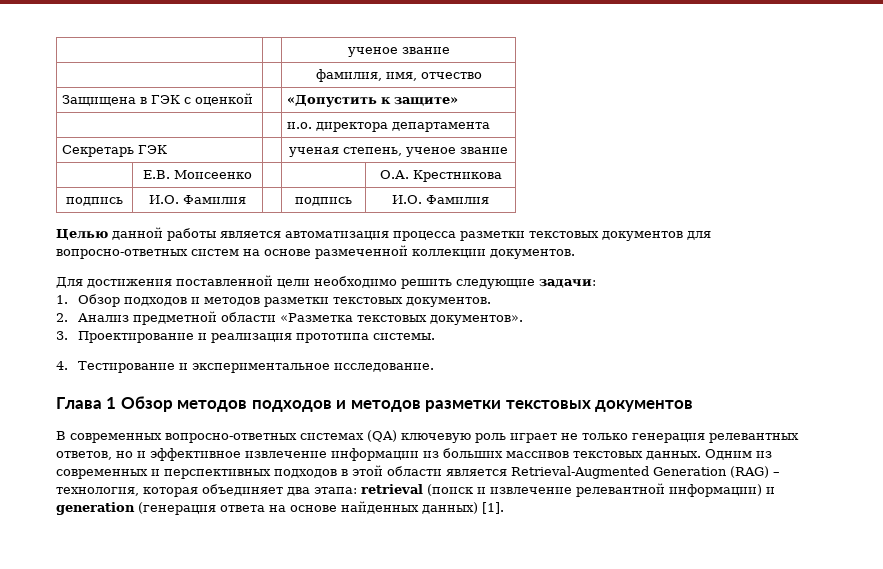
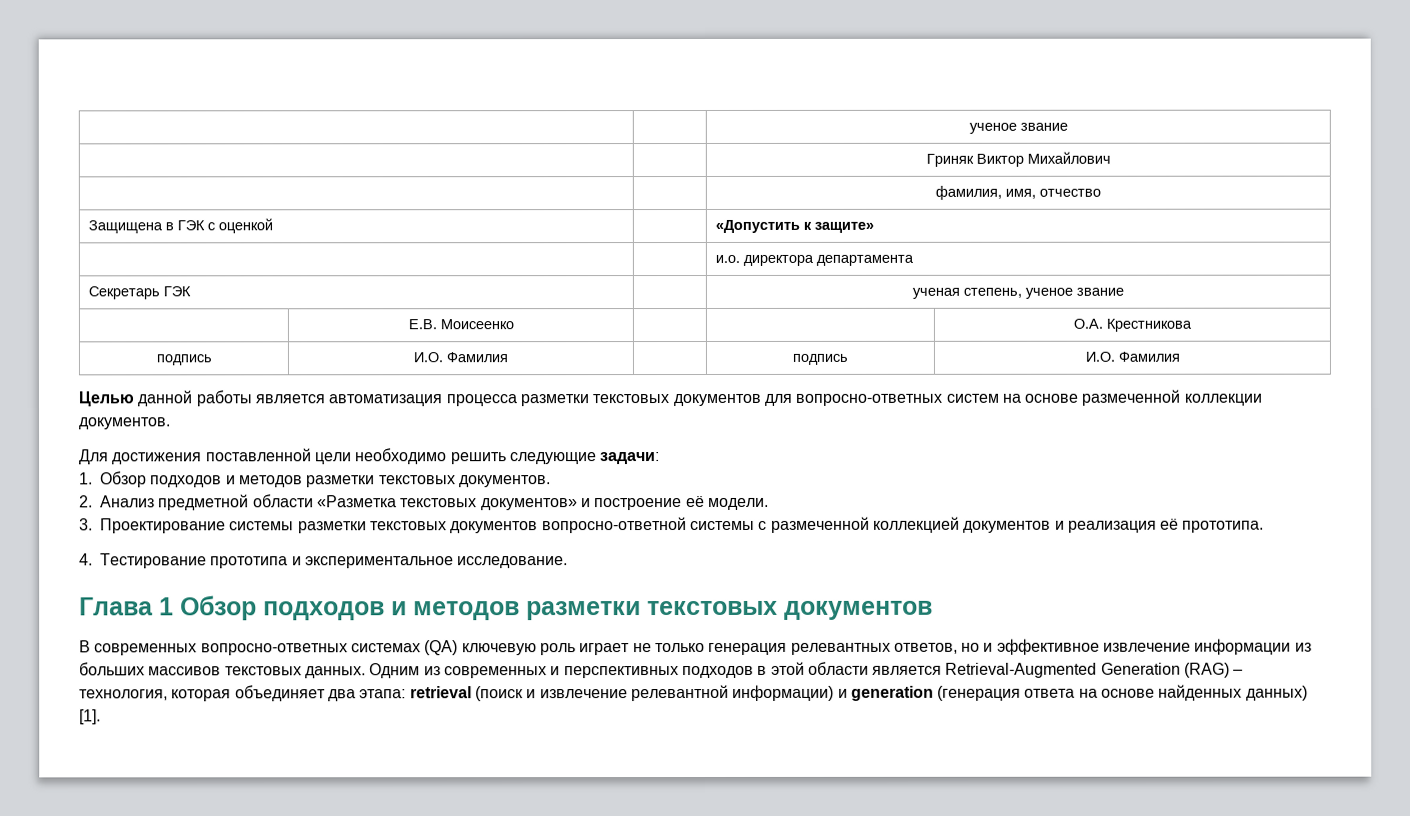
[347,47,450,57] | | ученое звание -> [968,122,1068,134] [925,151,1111,167] | | ученое звание // | | Гриняк Виктор Михайлович
[429,315,523,325] [56,331,435,343] документов». // 3. Проектирование и реализация прототипа системы. -> [480,496,769,511] [79,516,1265,534] документов» и построение её модели. // 3. Проектирование системы разметки текстовых документов вопросно-ответной системы с размеченной коллекцией документов и реализация её прототипа.
(175, 367) none -> [210,556,289,569] прототипа
[177,400,248,412] методов -> (257, 608) none

